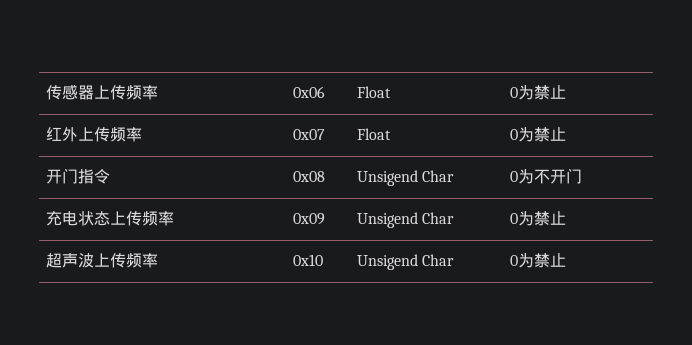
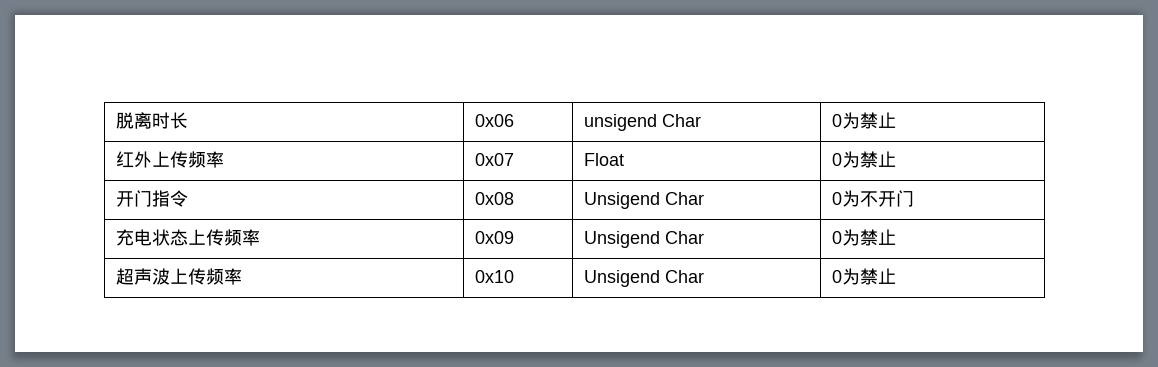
[45,84,158,100] 传感器上传频率 -> [116,112,189,129] 脱离时长
[356,86,391,98] Float -> [584,114,702,131] unsigend Char

